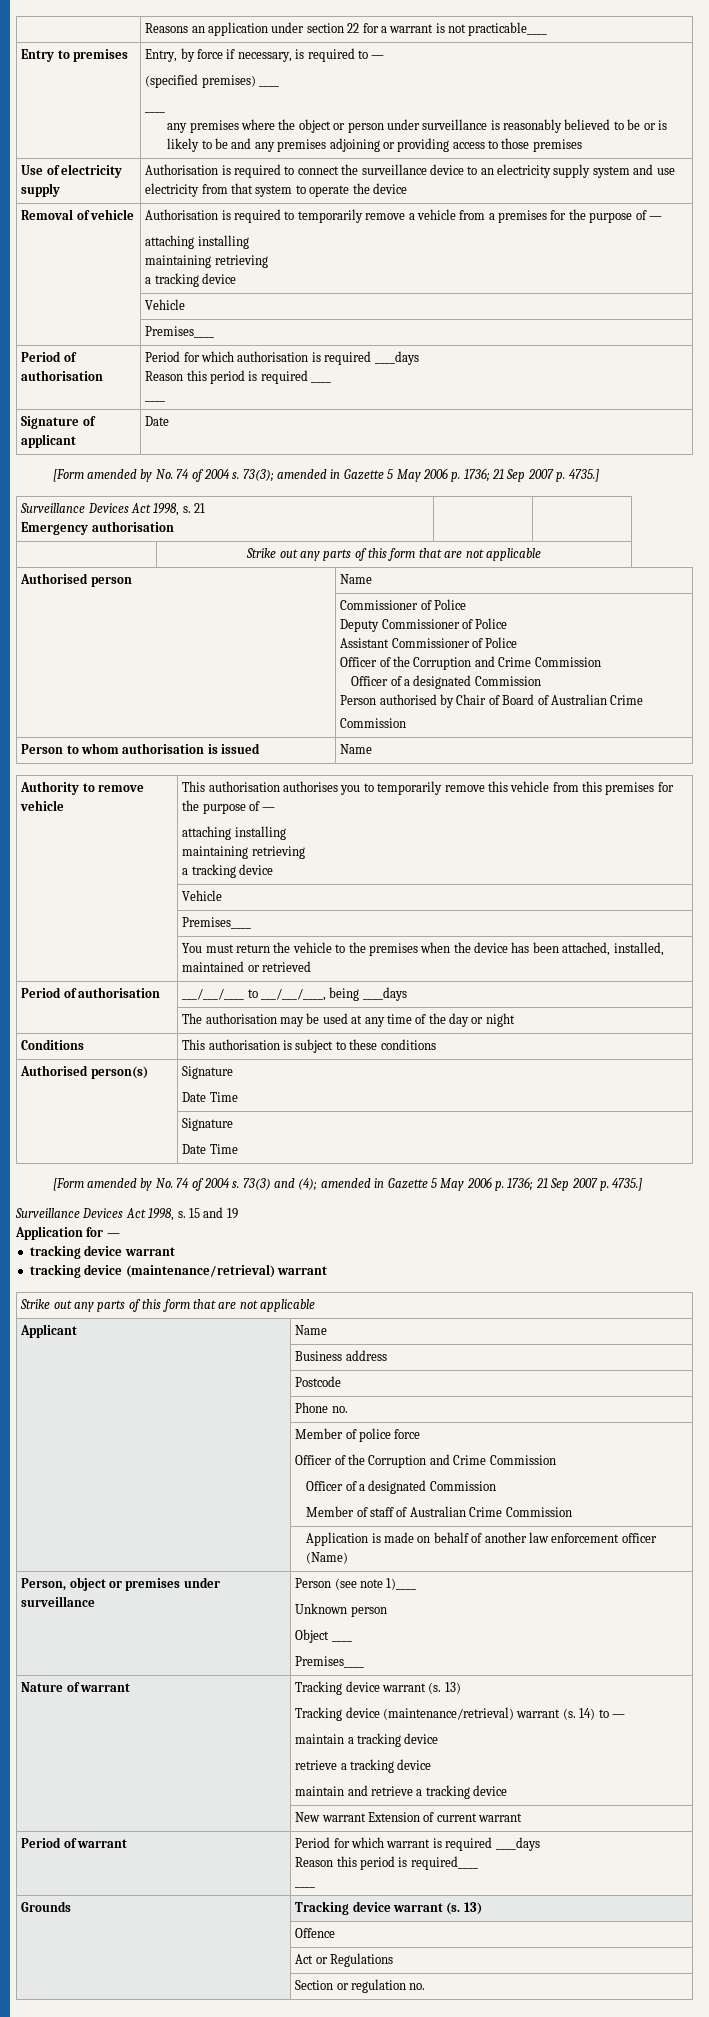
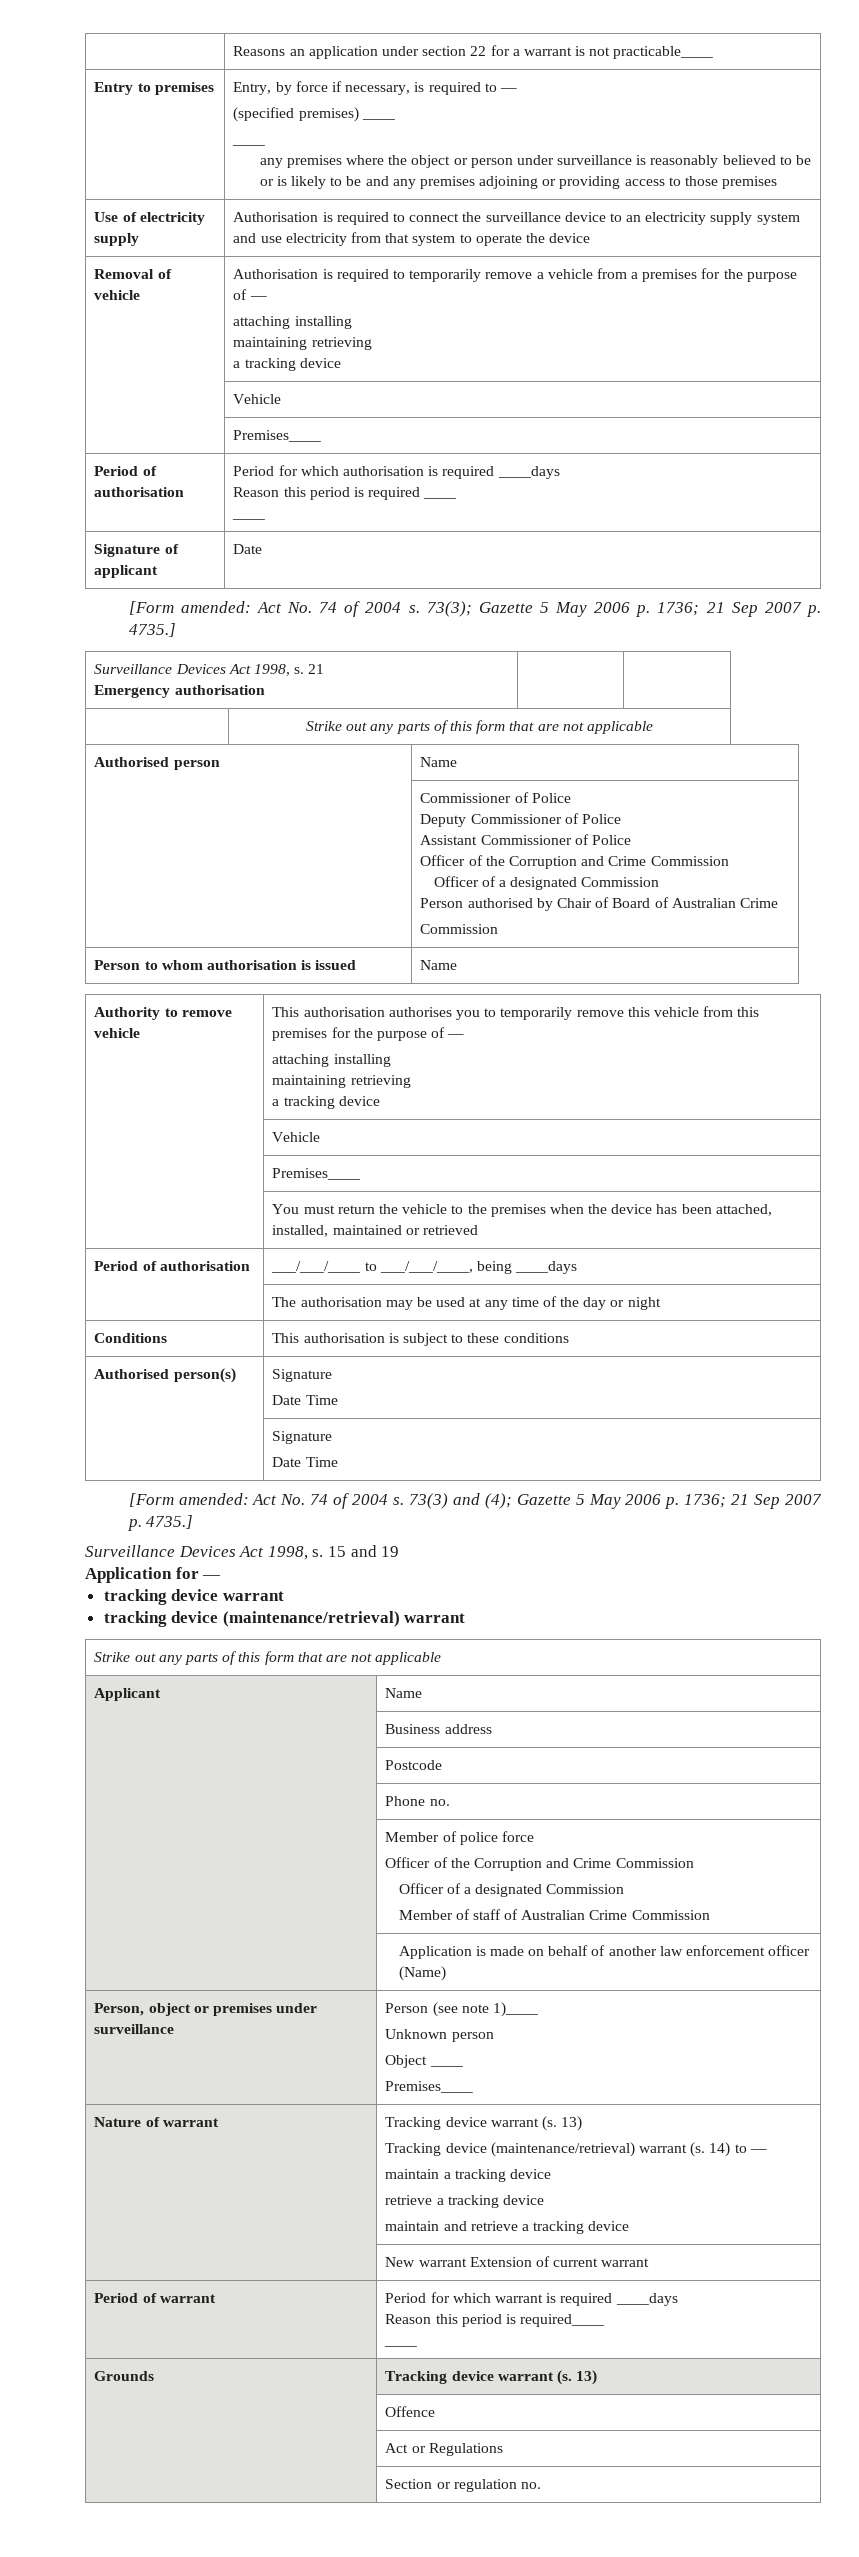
[87,469,153,482] amended by -> [180,601,282,613] amended: Act
[277,469,341,479] amended in -> (472, 609) none
[87,1178,153,1191] amended by -> [178,1493,278,1505] amended: Act
[320,1178,385,1188] amended in -> (512, 1501) none

